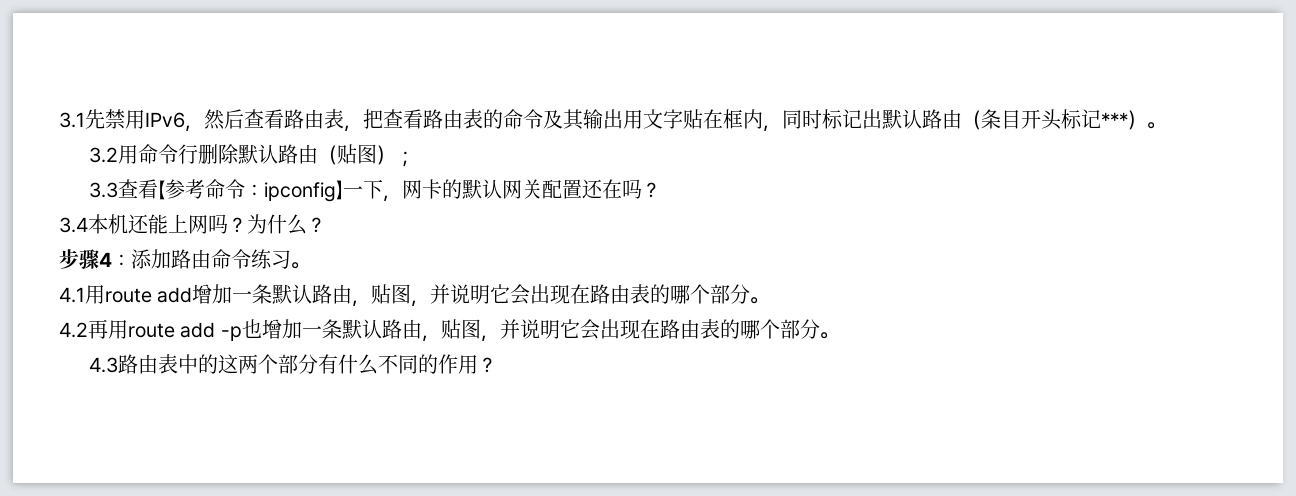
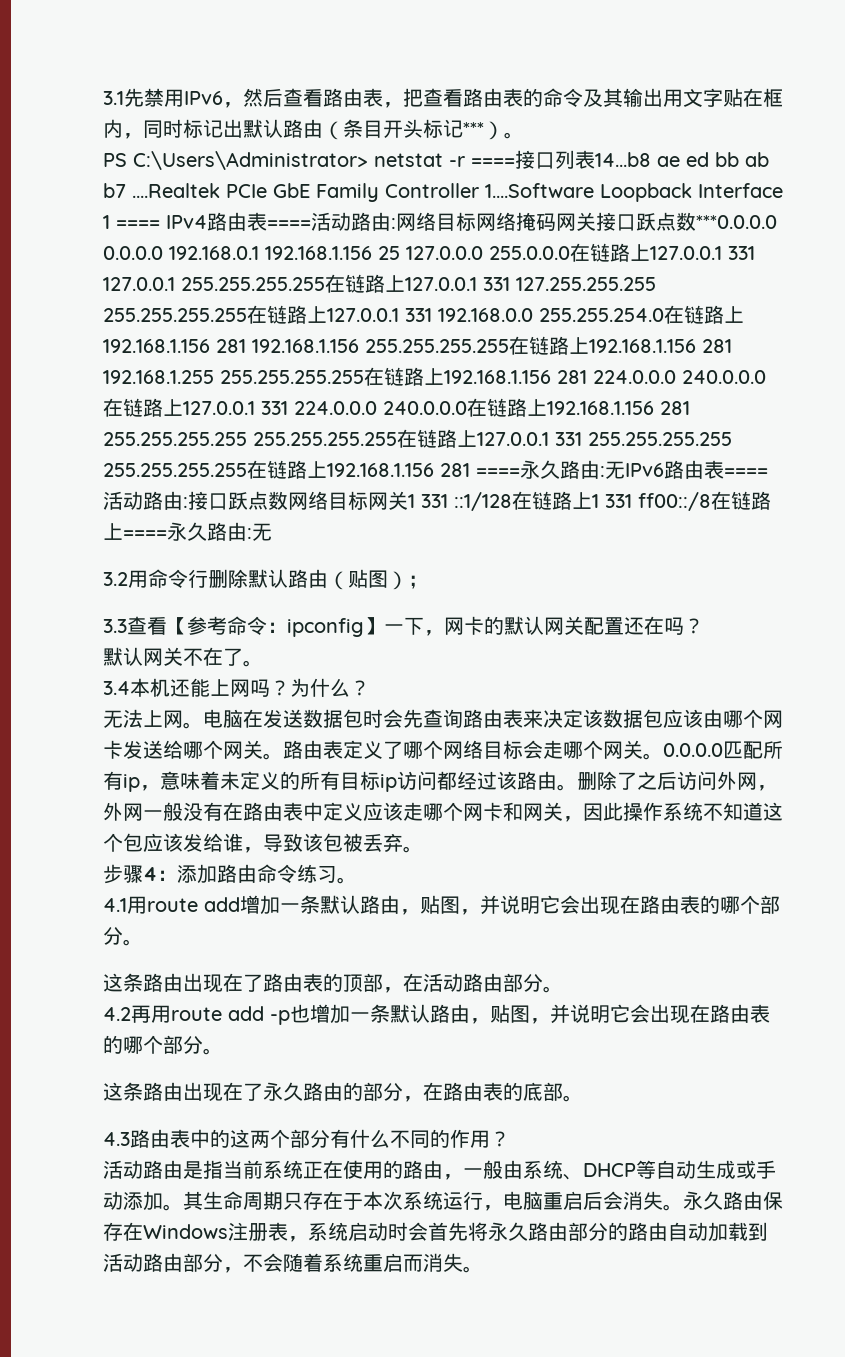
(1166, 125) none -> [103,150,769,170] [103,183,783,202] [103,212,777,231] [103,243,755,262] [103,274,656,293] [103,305,744,324] [103,336,732,355] [103,367,766,386] [103,398,690,417] [103,429,732,448] [103,460,768,479] [103,491,771,511] [103,522,272,541] // PS C:\Users\Administrator> netstat -r ====接口列表14...b8 ae ed bb ab b7 ....Realtek PCIe GbE Family Controller 1....Software Loopback Interface 1 ==== IPv4路由表====活动路由:网络目标网络掩码网关接口跃点数***0.0.0.0 0.0.0.0 192.168.0.1 192.168.1.156 25 127.0.0.0 255.0.0.0在链路上127.0.0.1 331 127.0.0.1 255.255.255.255在链路上127.0.0.1 331 127.255.255.255 255.255.255.255在链路上127.0.0.1 331 192.168.0.0 255.255.254.0在链路上192.168.1.156 281 192.168.1.156 255.255.255.255在链路上192.168.1.156 281 192.168.1.255 255.255.255.255在链路上192.168.1.156 281 224.0.0.0 240.0.0.0在链路上127.0.0.1 331 224.0.0.0 240.0.0.0在链路上192.168.1.156 281 255.255.255.255 255.255.255.255在链路上127.0.0.1 331 255.255.255.255 255.255.255.255在链路上192.168.1.156 281 ====永久路由:无IPv6路由表====活动路由:接口跃点数网络目标网关1 331 ::1/128在链路上1 331 ff00::/8在链路上====永久路由:无
(662, 190) none -> [103,647,263,667] // 默认网关不在了。
(326, 225) none -> [103,709,783,729] [103,740,783,760] [103,771,777,792] [103,802,783,822] [103,833,423,853] // 无法上网。电脑在发送数据包时会先查询路由表来决定该数据包应该由哪个网卡发送给哪个网关。路由表定义了哪个网络目标会走哪个网关。0.0.0.0匹配所有ip，意味着未定义的所有目标ip访问都经过该路由。删除了之后访问外网，外网一般没有在路由表中定义应该走哪个网卡和网关，因此操作系统不知道这个包应该发给谁，导致该包被丢弃。
(770, 300) none -> [103,973,563,993] // 这条路由出现在了路由表的顶部，在活动路由部分。
(839, 335) none -> [103,1082,583,1102] // 这条路由出现在了永久路由的部分，在路由表的底部。
(498, 365) none -> [103,1160,776,1180] [103,1191,783,1211] [103,1222,768,1242] [103,1253,483,1273] // 活动路由是指当前系统正在使用的路由，一般由系统、DHCP等自动生成或手动添加。其生命周期只存在于本次系统运行，电脑重启后会消失。永久路由保存在Windows注册表，系统启动时会首先将永久路由部分的路由自动加载到活动路由部分，不会随着系统重启而消失。

